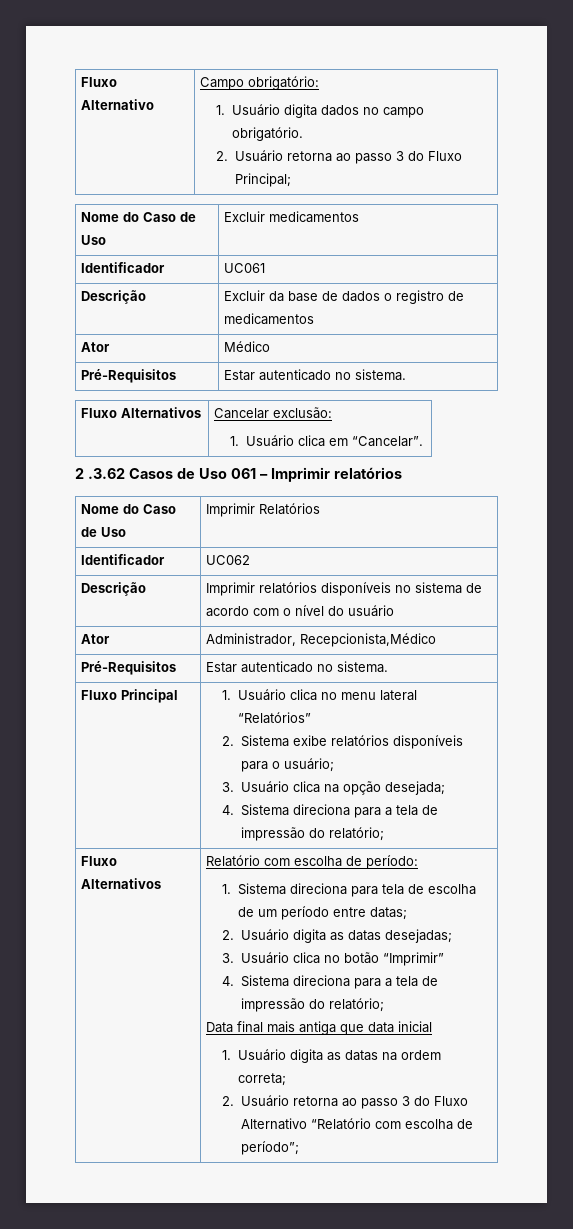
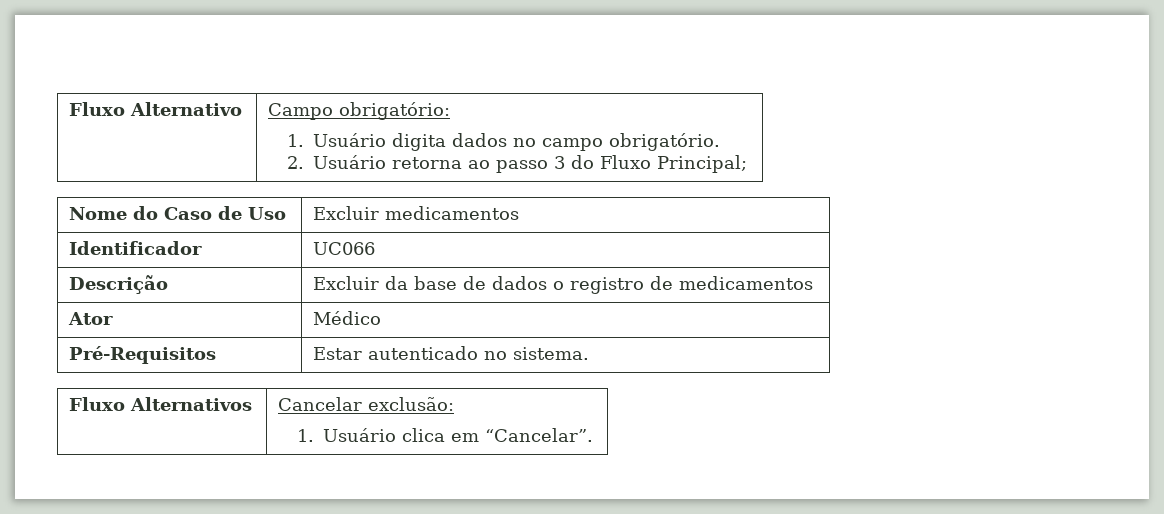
[223,263,265,273] UC061 -> [313,242,376,255] UC066
[75,467,402,482] [80,504,176,514] [80,527,126,537] [205,503,320,517] [80,554,165,565] [205,555,250,565] [80,582,146,596] [205,582,482,596] [205,605,394,617] [80,634,110,644] [205,633,436,647] [80,661,176,675] [205,661,388,673] [80,689,178,703] [222,689,417,701] [237,712,311,724] [222,735,463,749] [240,758,334,772] [222,781,445,795] [222,804,438,818] [240,827,384,841] [80,856,117,866] [80,878,161,889] [205,855,418,869] [222,883,476,897] [237,906,407,920] [222,929,452,943] [222,952,444,966] [222,975,438,989] [240,998,384,1012] [205,1021,432,1035] [222,1049,441,1063] [237,1073,286,1086] [222,1095,468,1109] [240,1118,473,1130] [240,1141,299,1155] // 2 .3.62 Casos de Uso 061 – Imprimir relatórios // Nome do Caso de Uso | Imprimir Relatórios // Identificador | UC062 // Descrição | Imprimir relatórios disponíveis no sistema de acordo com o nível do usuário // Ator | Administrador, Recepcionista,Médico // Pré-Requisitos | Estar autenticado no sistema. // Fluxo Principal | 1. Usuário clica no menu lateral “Relatórios” // 2. Sistema exibe relatórios disponíveis para o usuário; // 3. Usuário clica na opção desejada; // 4. Sistema direciona para a tela de impressão do relatório; // Fluxo Alternativos | Relatório com escolha de período: // 1. Sistema direciona para tela de escolha de um período entre datas; // 2. Usuário digita as datas desejadas; // 3. Usuário clica no botão “Imprimir” // 4. Sistema direciona para a tela de impressão do relatório; // Data final mais antiga que data inicial // 1. Usuário digita as datas na ordem correta; // 2. Usuário retorna ao passo 3 do Fluxo Alternativo “Relatório com escolha de período”; -> (594, 435) none

